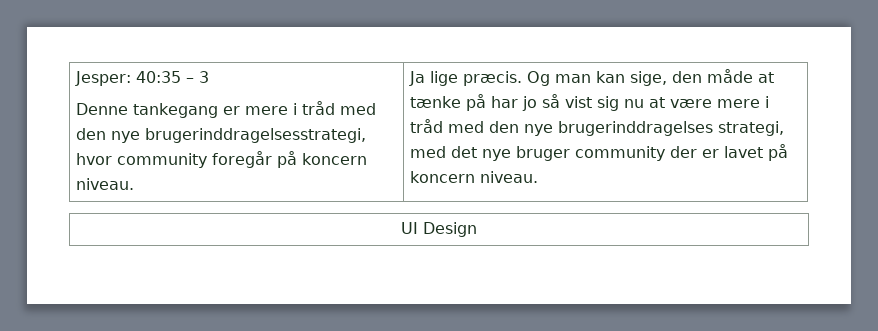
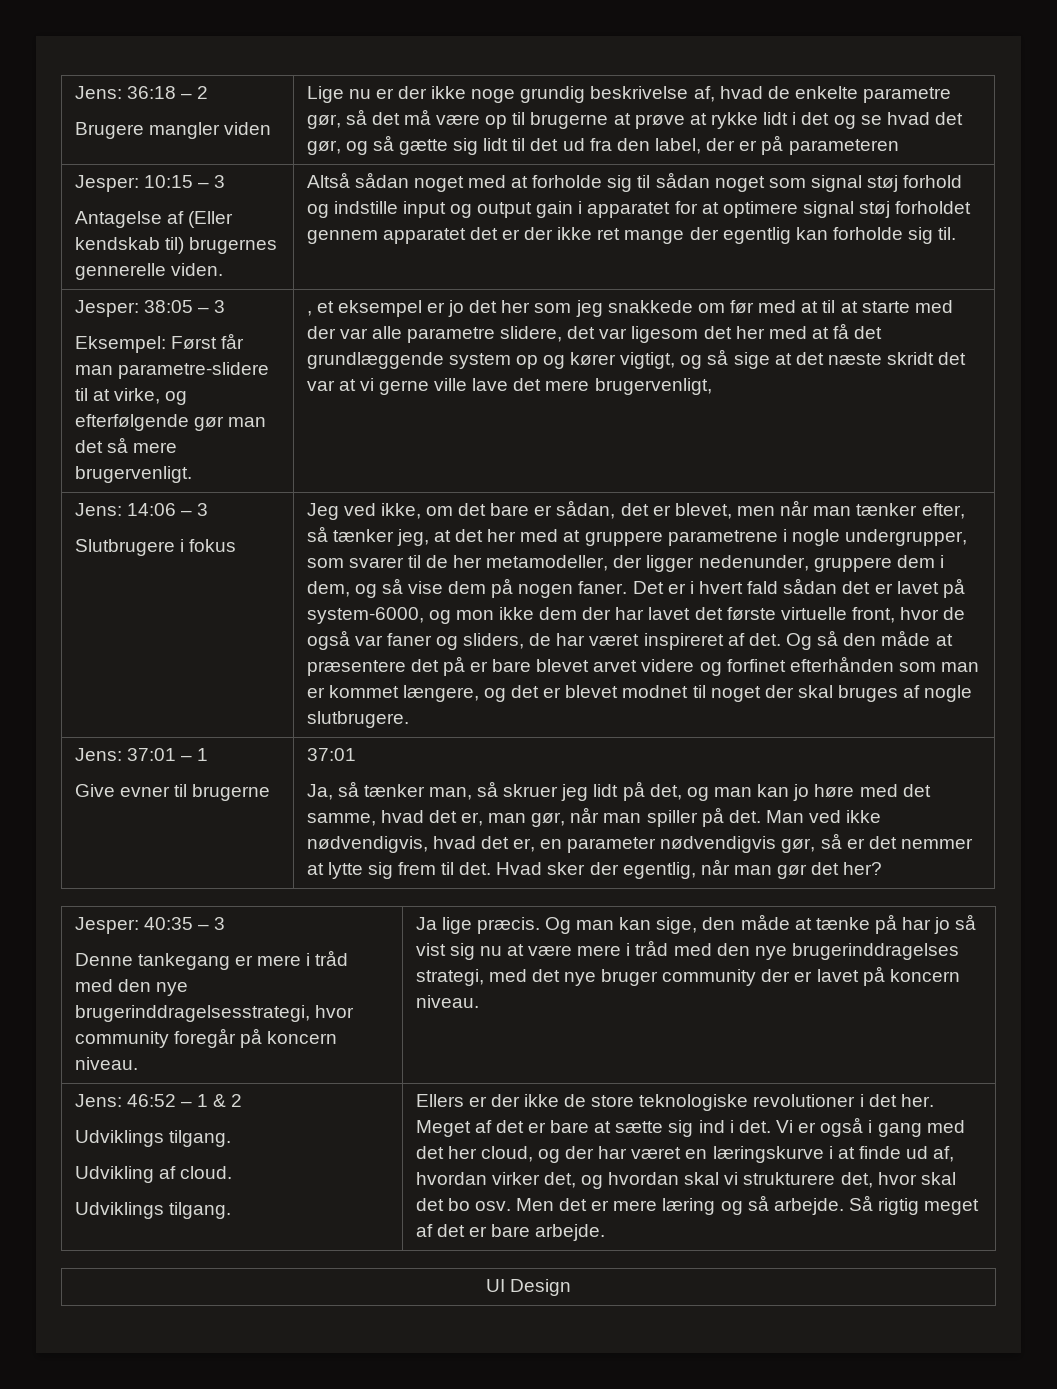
(75, 78) none -> [74,86,208,99] [74,122,271,139] [306,86,952,103] [306,109,963,129] [306,135,899,155] [74,175,225,192] [74,211,233,228] [74,237,277,254] [74,263,223,280] [306,172,963,192] [306,201,972,218] [306,227,957,244] [74,300,225,317] [74,333,244,353] [74,362,269,379] [74,388,187,405] [74,414,266,431] [74,437,177,453] [74,466,192,483] [306,300,953,317] [306,323,883,343] [306,349,967,369] [306,378,712,395] [74,503,208,516] [74,539,236,556] [306,500,965,520] [306,526,968,546] [306,555,944,572] [306,578,965,598] [306,607,966,624] [306,630,953,650] [306,656,980,676] [306,685,973,702] [306,711,409,728] [74,748,208,761] [74,784,270,801] [306,748,356,761] [306,781,931,801] [306,807,882,827] [306,833,973,853] [306,859,883,879] Jens: 36:18 – 2 // Brugere mangler viden | Lige nu er der ikke noge grundig beskrivelse af, hvad de enkelte parametre gør, så det må være op til brugerne at prøve at rykke lidt i det og se hvad det gør, og så gætte sig lidt til det ud fra den label, der er på parameteren // Jesper: 10:15 – 3 // Antagelse af (Eller kendskab til) brugernes gennerelle viden. | Altså sådan noget med at forholde sig til sådan noget som signal støj forhold og indstille input og output gain i apparatet for at optimere signal støj forholdet gennem apparatet det er der ikke ret mange der egentlig kan forholde sig til. // Jesper: 38:05 – 3 // Eksempel: Først får man parametre-slidere til at virke, og efterfølgende gør man det så mere brugervenligt. | , et eksempel er jo det her som jeg snakkede om før med at til at starte med der var alle parametre slidere, det var ligesom det her med at få det grundlæggende system op og kører vigtigt, og så sige at det næste skridt det var at vi gerne ville lave det mere brugervenligt, // Jens: 14:06 – 3 // Slutbrugere i fokus | Jeg ved ikke, om det bare er sådan, det er blevet, men når man tænker efter, så tænker jeg, at det her med at gruppere parametrene i nogle undergrupper, som svarer til de her metamodeller, der ligger nedenunder, gruppere dem i dem, og så vise dem på nogen faner. Det er i hvert fald sådan det er lavet på system-6000, og mon ikke dem der har lavet det første virtuelle front, hvor de også var faner og sliders, de har været inspireret af det. Og så den måde at præsentere det på er bare blevet arvet videre og forfinet efterhånden som man er kommet længere, og det er blevet modnet til noget der skal bruges af nogle slutbrugere. // Jens: 37:01 – 1 // Give evner til brugerne | 37:01 // Ja, så tænker man, så skruer jeg lidt på det, og man kan jo høre med det samme, hvad det er, man gør, når man spiller på det. Man ved ikke nødvendigvis, hvad det er, en parameter nødvendigvis gør, så er det nemmer at lytte sig frem til det. Hvad sker der egentlig, når man gør det her? //
(539, 177) none -> [74,1094,243,1107] [74,1130,231,1147] [74,1166,232,1183] [74,1202,231,1219] [415,1094,934,1111] [415,1117,965,1137] [415,1146,955,1163] [415,1172,956,1189] [415,1195,980,1215] [415,1224,606,1241] // Jens: 46:52 – 1 & 2 // Udviklings tilgang. // Udvikling af cloud. // Udviklings tilgang. | Ellers er der ikke de store teknologiske revolutioner i det her. Meget af det er bare at sætte sig ind i det. Vi er også i gang med det her cloud, og der har været en læringskurve i at finde ud af, hvordan virker det, og hvordan skal vi strukturere det, hvor skal det bo osv. Men det er mere læring og så arbejde. Så rigtig meget af det er bare arbejde.

